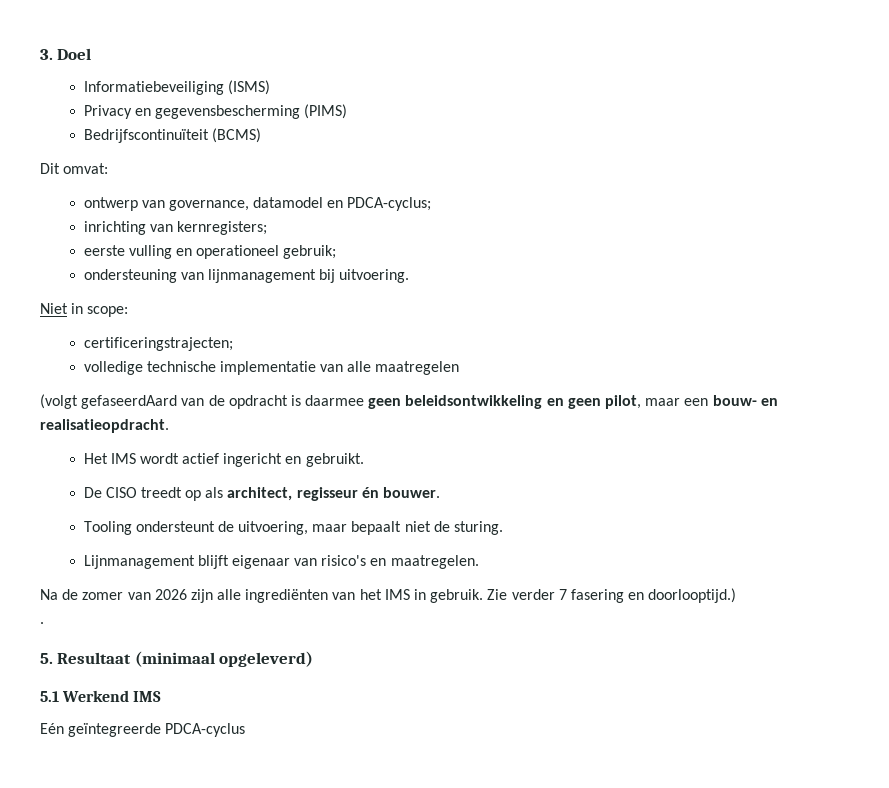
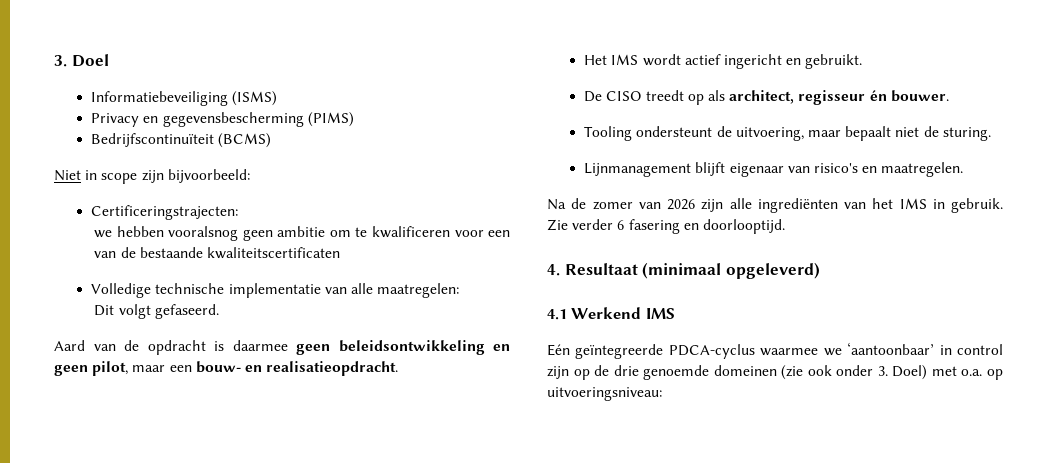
[40,163,109,174] [83,197,432,211] [83,221,267,235] [83,245,337,259] [83,269,410,283] [40,303,129,317] [83,337,233,351] [83,361,460,375] [40,394,178,409] Dit omvat: // ontwerp van governance, datamodel en PDCA-cyclus; // inrichting van kernregisters; // eerste vulling en operationeel gebruik; // ondersteuning van lijnmanagement bij uitvoering. // Niet in scope: // certificeringstrajecten; // volledige technische implementatie van alle maatregelen // (volgt gefaseerdAard -> [54,169,250,184] [91,205,239,220] [94,226,510,241] [94,247,340,259] [91,283,460,298] [94,304,219,319] [54,340,85,351] Niet in scope zijn bijvoorbeeld: // Certificeringstrajecten: // we hebben vooralsnog geen ambitie om te kwalificeren voor een van de bestaande kwaliteitscertificaten // Volledige technische implementatie van alle maatregelen: // Dit volgt gefaseerd. // Aard
[558,589,567,600] 7 -> [617,220,625,230] 6
[648,588,737,603] [40,622,44,624] [40,653,53,664] doorlooptijd.) // . // 5. -> [702,219,785,234] [547,264,560,276] doorlooptijd. // 4.
[40,691,59,702] 5.1 -> [547,309,567,320] 4.1
(246, 730) none -> [760,342,1003,356] [547,365,1003,380] [547,387,662,401] waarmee we ‘aantoonbaar’ in control zijn op de drie genoemde domeinen (zie ook onder 3. Doel) met o.a. op uitvoeringsniveau:

